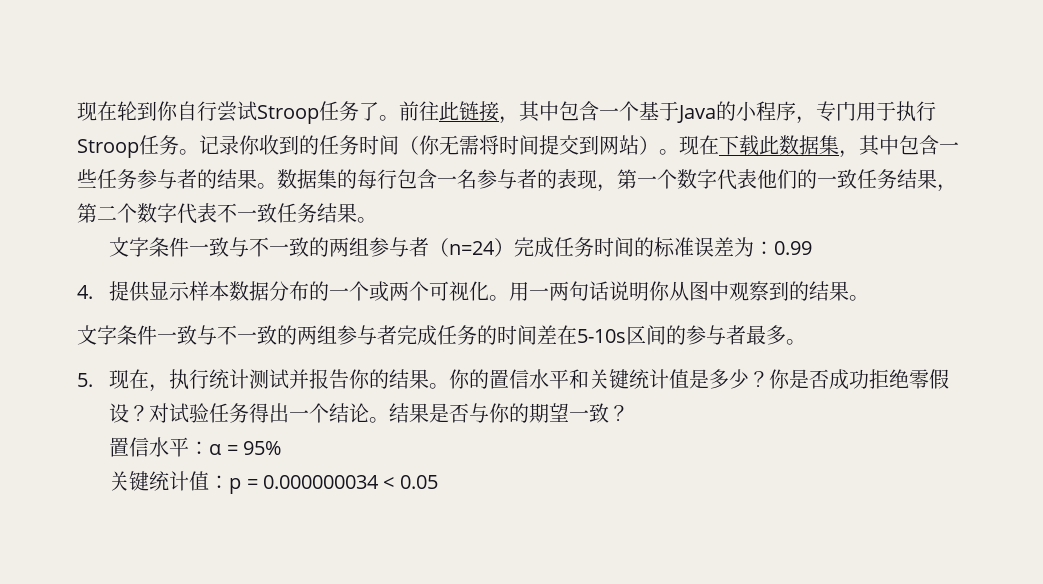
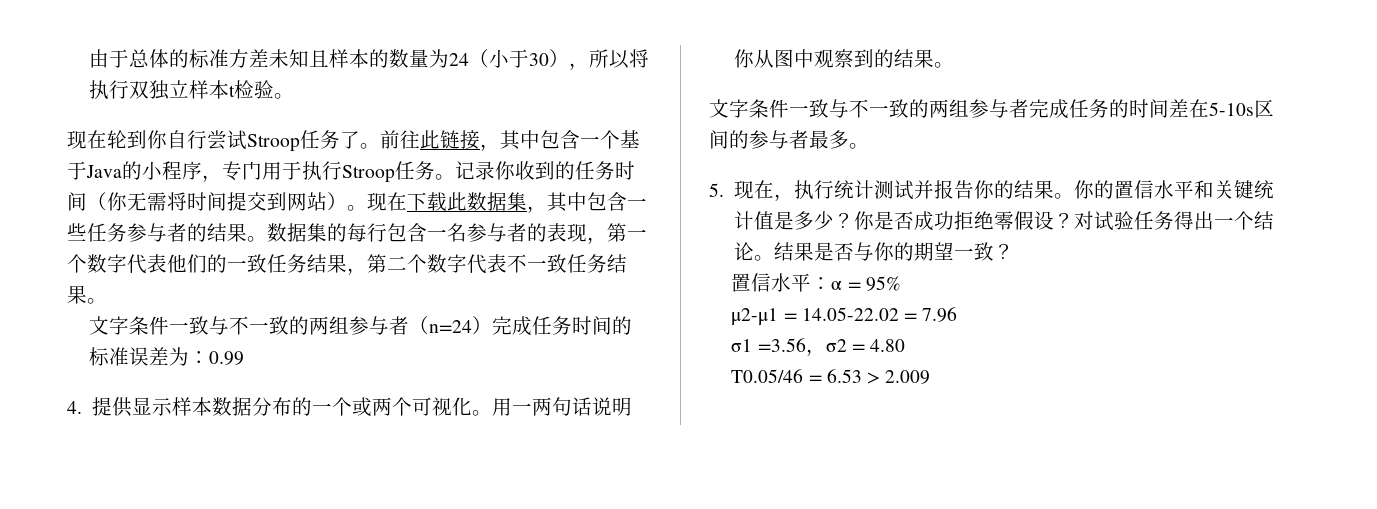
(77, 111) none -> [89,49,650,70] [89,80,295,100] 由于总体的标准方差未知且样本的数量为24（小于30），所以将执行双独立样本t检验。 //
[109,471,438,494] 关键统计值：p = 0.000000034 < 0.05 -> [731,307,958,326] [731,338,906,356] [731,369,931,384] μ2-μ1 = 14.05-22.02 = 7.96 // σ1 =3.56，σ2 = 4.80 // T0.05/46 = 6.53 > 2.009

